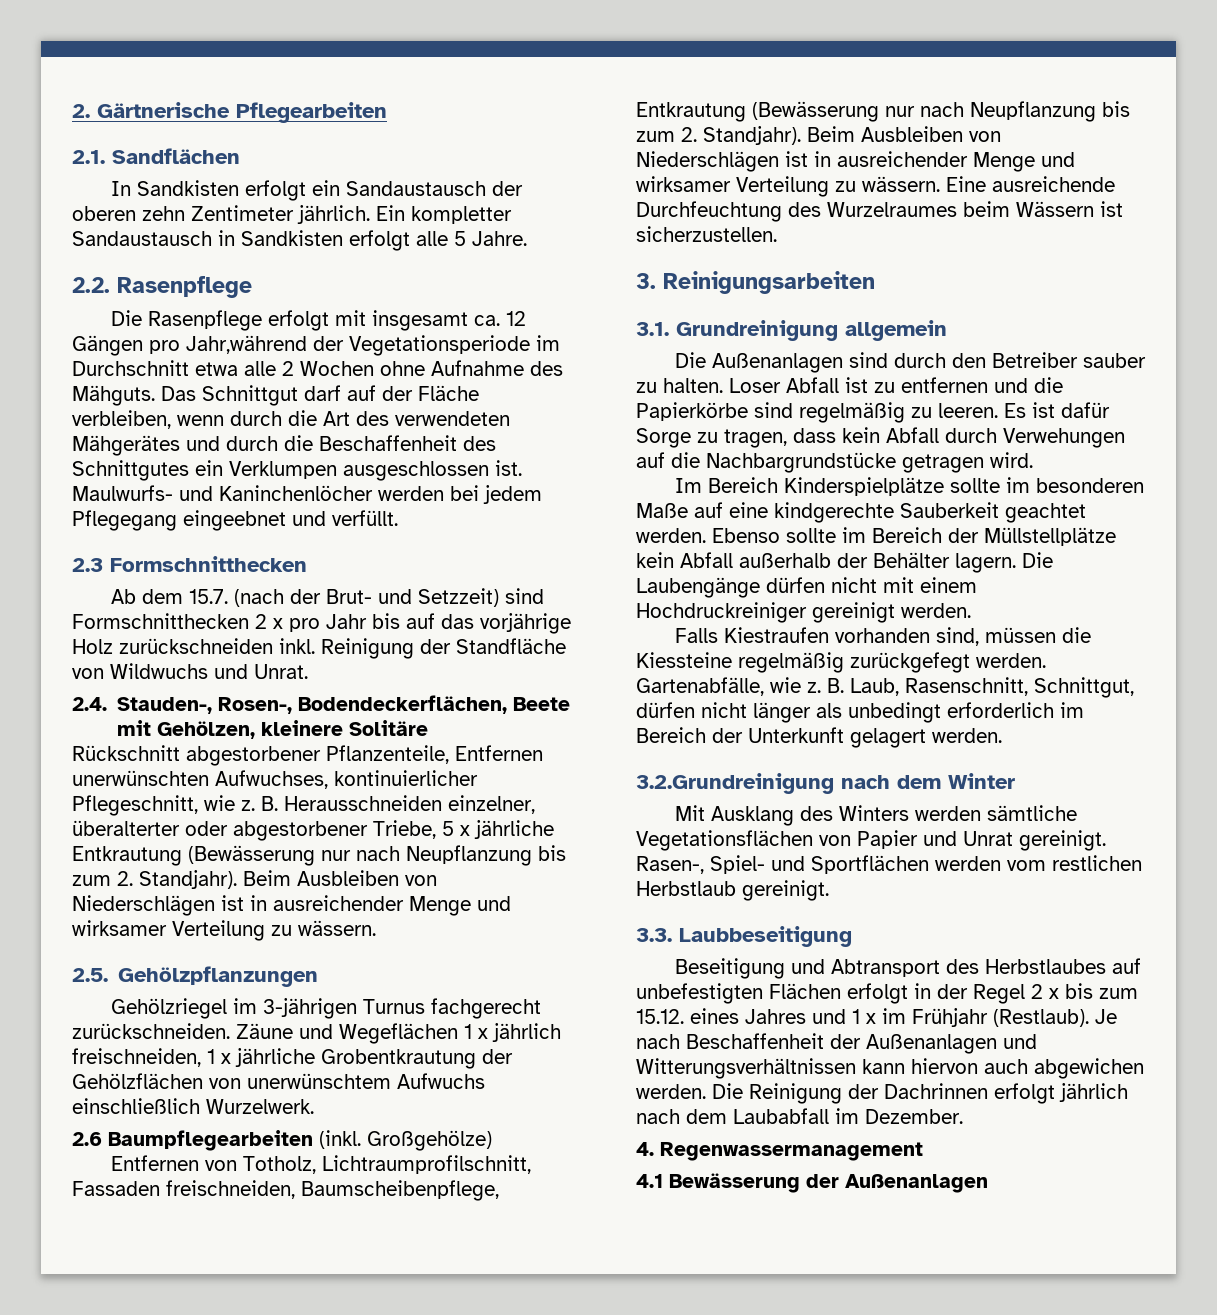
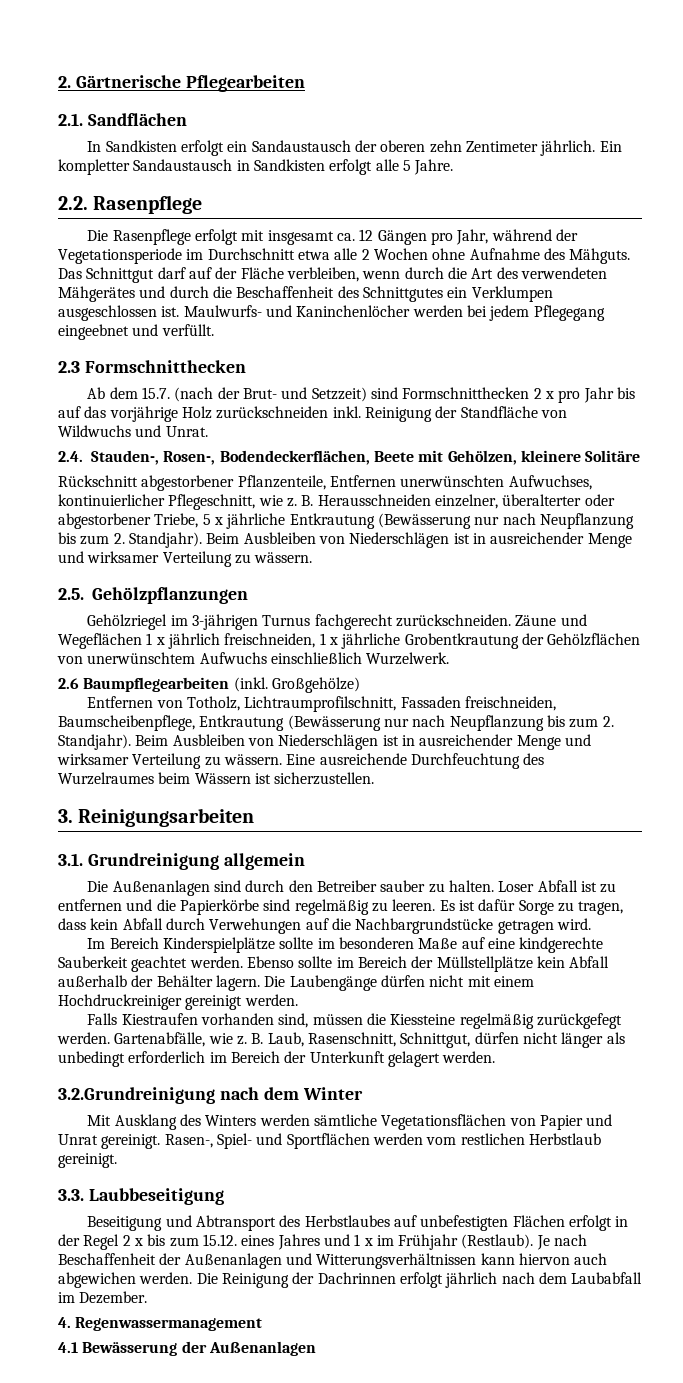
[186,335,307,354] Jahr,während -> [456,229,552,245] Jahr, während

